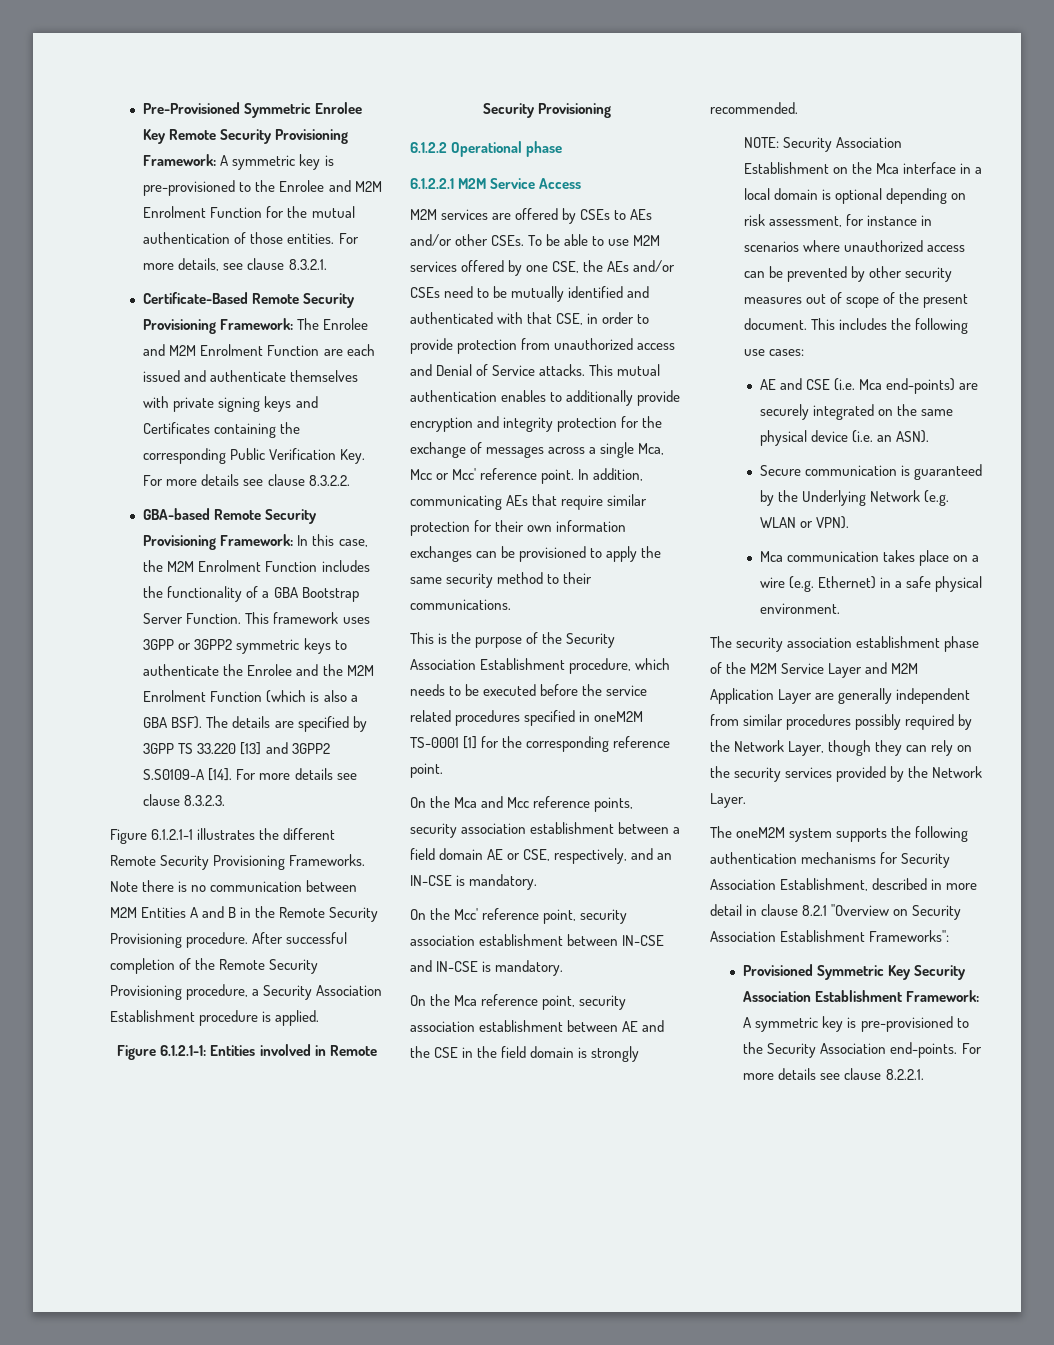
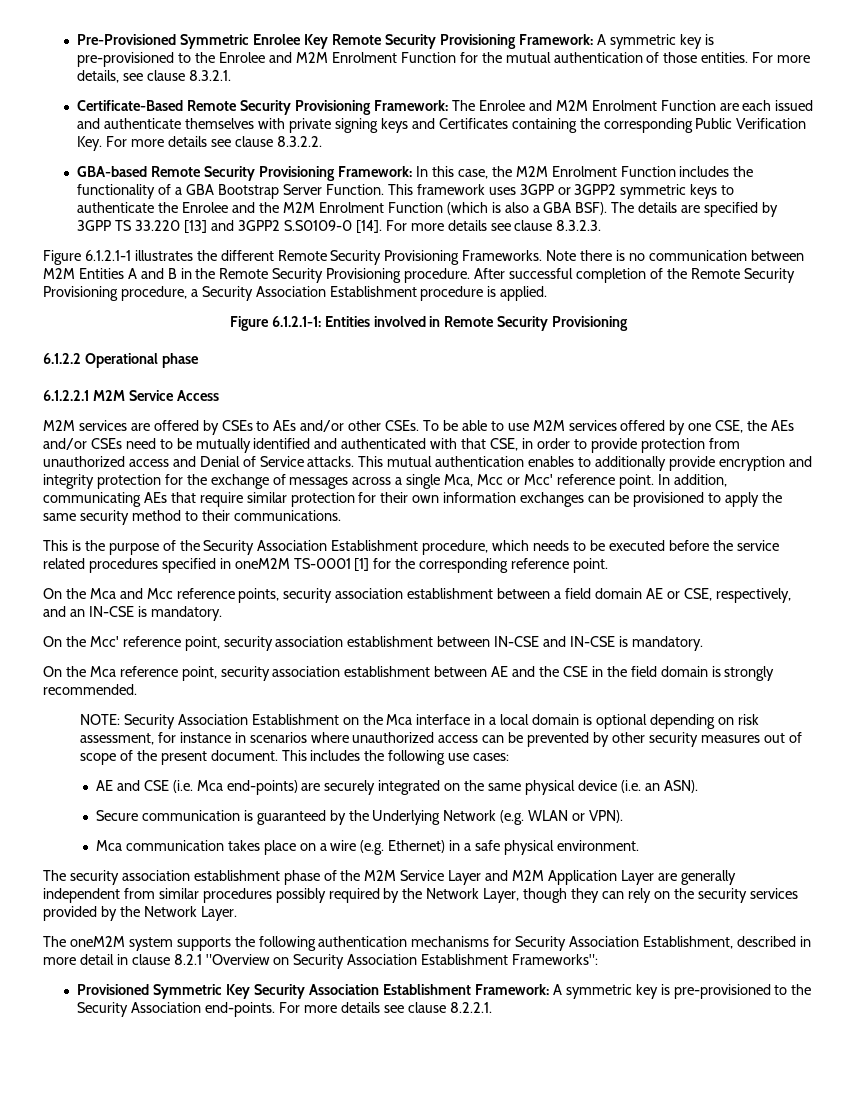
[143,769,205,780] S.S0109-A -> [283,220,352,231] S.S0109-0

